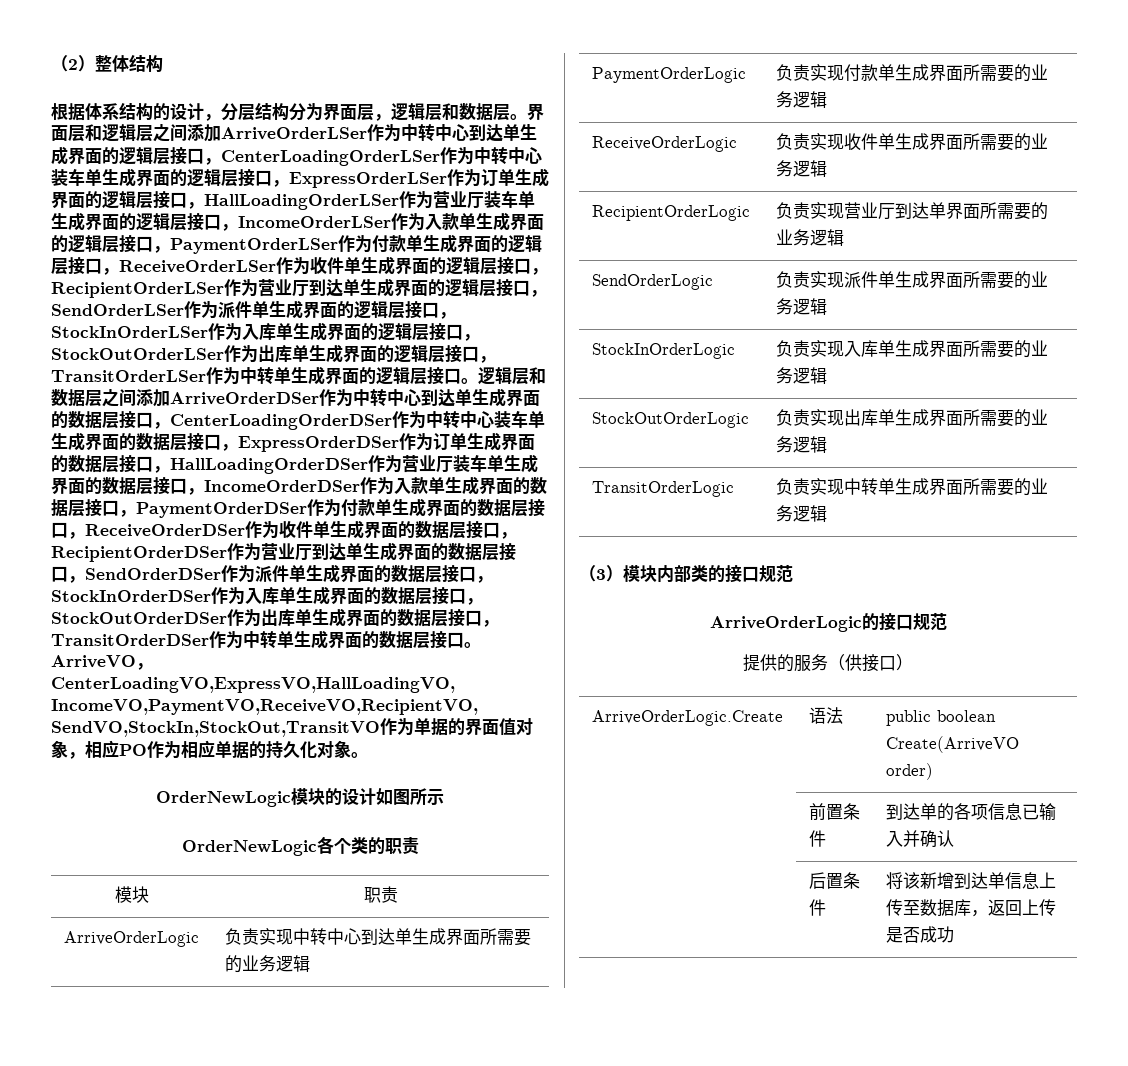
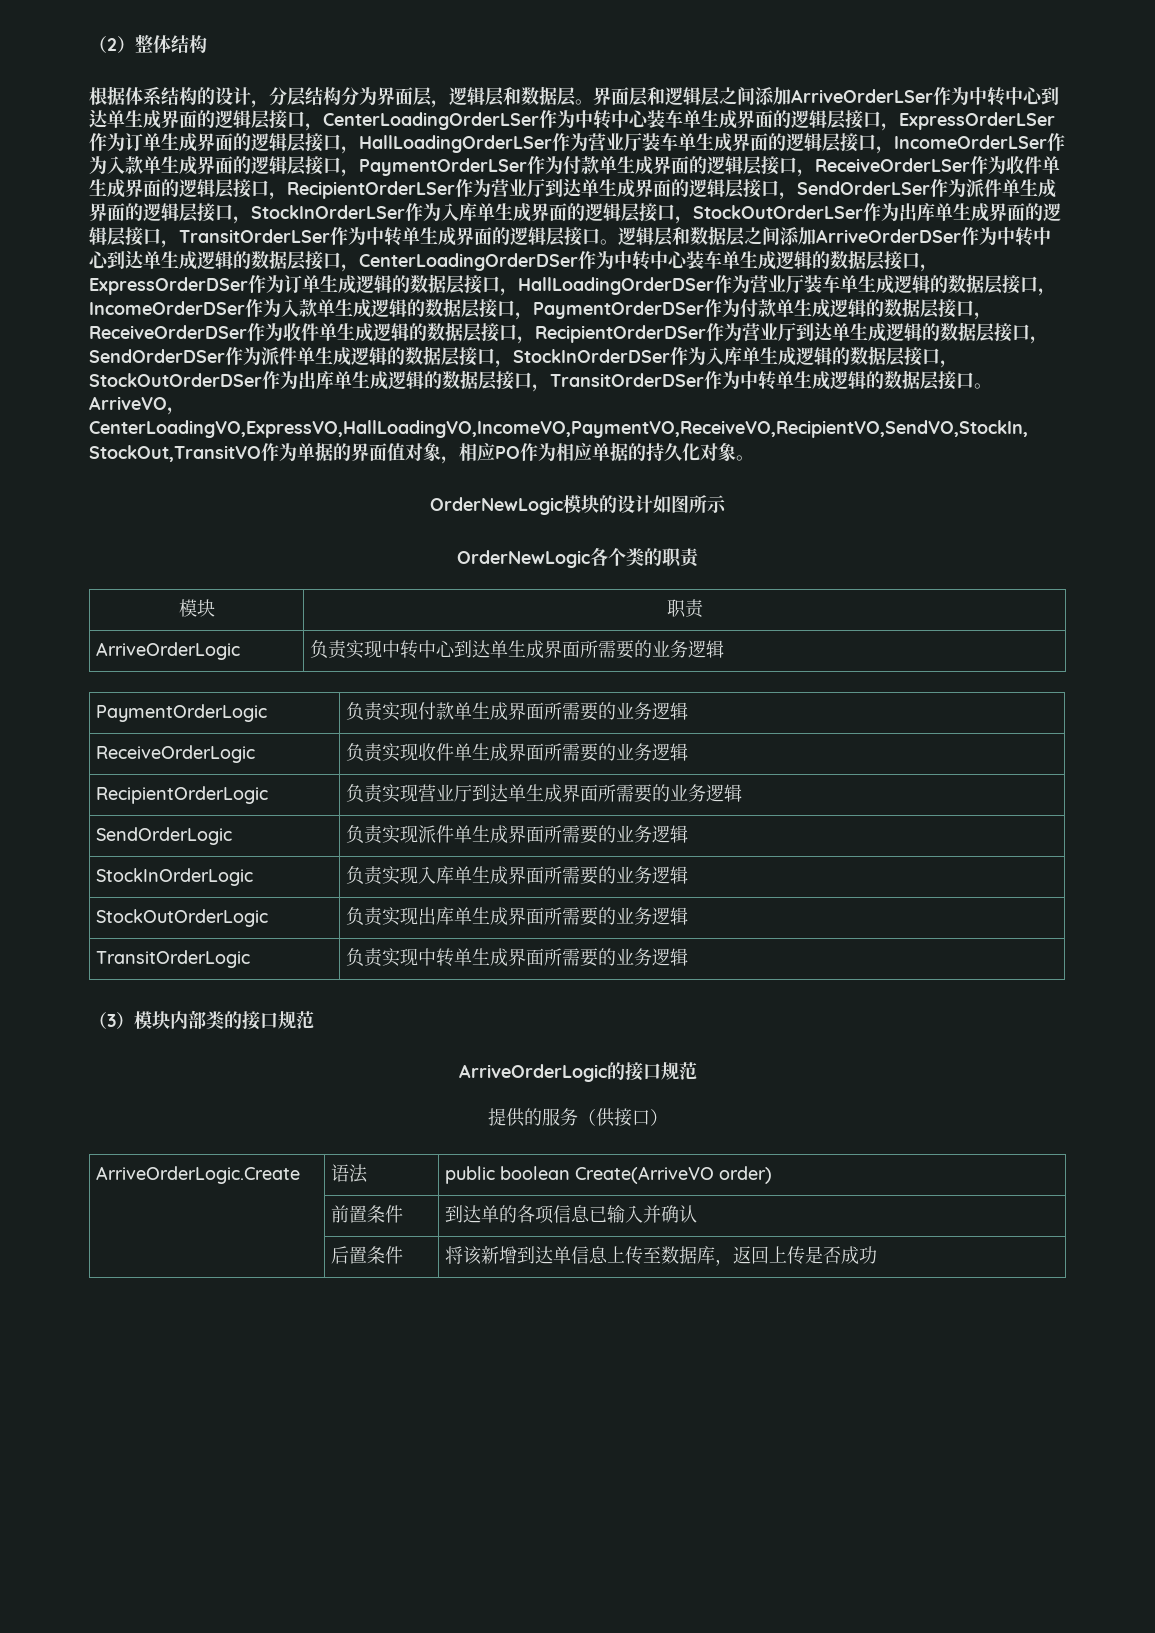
[506,390,540,407] 界面 -> [197,251,233,269] 逻辑
[85,434,119,451] 界面 -> [776,251,812,269] 逻辑
[501,434,535,451] 界面 -> [356,275,392,293] 逻辑
[51,478,85,495] 界面 -> [894,275,930,293] 逻辑
[479,478,513,495] 界面 -> [371,299,407,317] 逻辑
[426,500,460,517] 界面 -> [830,299,866,317] 逻辑
[364,522,398,539] 界面 -> [373,323,409,341] 逻辑
[397,544,431,561] 界面 -> [886,323,922,341] 逻辑
[340,566,374,583] 界面 -> [351,347,387,365] 逻辑
[330,588,364,605] 界面 -> [796,347,832,365] 逻辑
[346,610,380,627] 界面 -> [388,371,424,389] 逻辑
[328,632,362,649] 界面 -> [830,371,866,389] 逻辑
(946, 210) none -> [526,784,563,802] 生成

